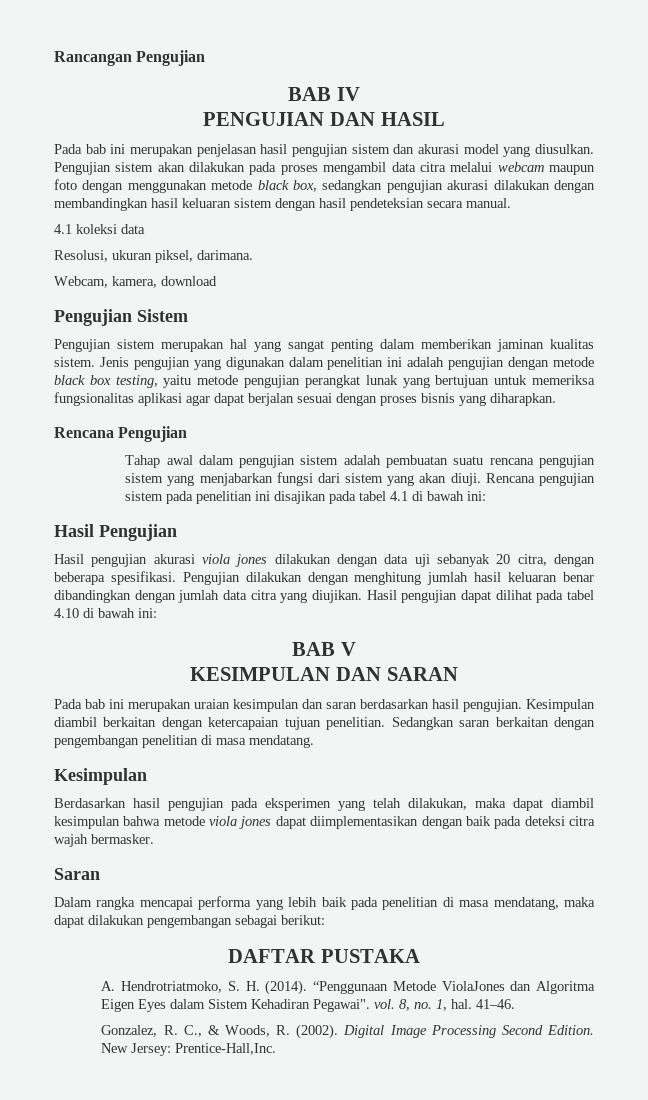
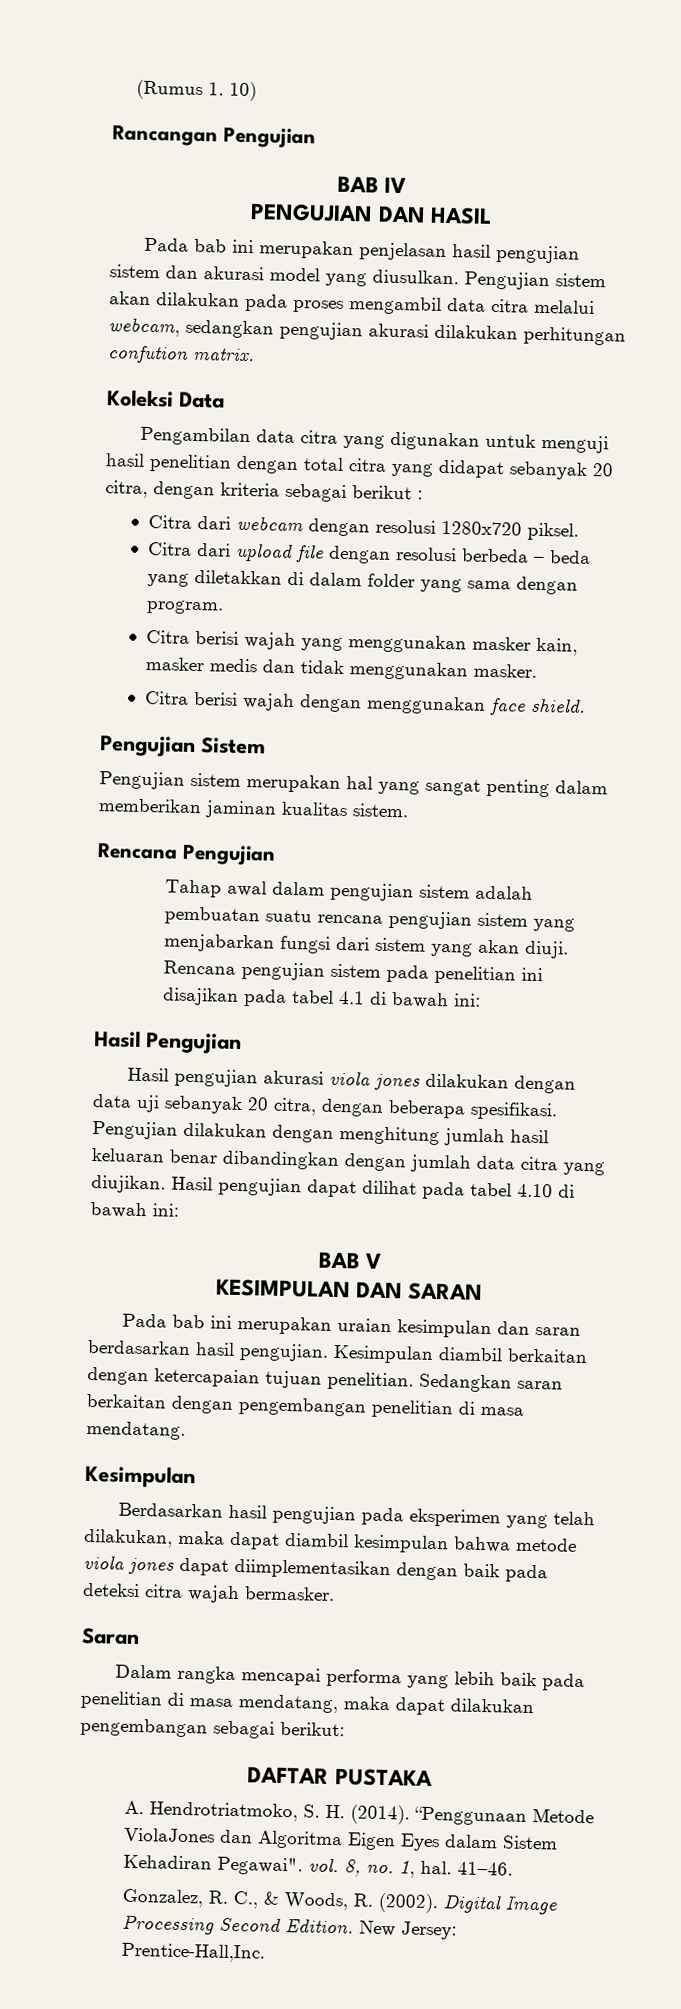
(54, 58) none -> [135,79,257,102] (Rumus 1. 10) //
[497,162,596,175] [54,179,595,193] [54,198,511,211] [54,224,145,234] [54,250,253,263] [54,276,217,288] webcam maupun foto dengan menggunakan metode black box, sedangkan pengujian akurasi dilakukan dengan membandingkan hasil keluaran sistem dengan hasil pendeteksian secara manual. // 4.1 koleksi data // Resolusi, ukuran piksel, darimana. // Webcam, kamera, download -> [108,317,626,346] [107,345,255,364] [107,389,225,409] [140,426,610,454] [105,453,614,480] [105,480,423,503] [147,514,579,541] [147,541,591,564] [146,569,578,595] [145,599,224,615] [145,629,578,656] [144,656,537,681] [144,690,586,716] webcam, sedangkan pengujian akurasi dilakukan perhitungan confution matrix. // Koleksi Data // Pengambilan data citra yang digunakan untuk menguji hasil penelitian dengan total citra yang didapat sebanyak 20 citra, dengan kriteria sebagai berikut : // Citra dari webcam dengan resolusi 1280x720 piksel. // Citra dari upload file dengan resolusi berbeda – beda yang diletakkan di dalam folder yang sama dengan program. // Citra berisi wajah yang menggunakan masker kain, masker medis dan tidak menggunakan masker. // Citra berisi wajah dengan menggunakan face shield.
[99,357,595,370] [54,375,595,388] [54,392,556,406] Jenis pengujian yang digunakan dalam penelitian ini adalah pengujian dengan metode black box testing, yaitu metode pengujian perangkat lunak yang bertujuan untuk memeriksa fungsionalitas aplikasi agar dapat berjalan sesuai dengan proses bisnis yang diharapkan. -> (409, 810) none

